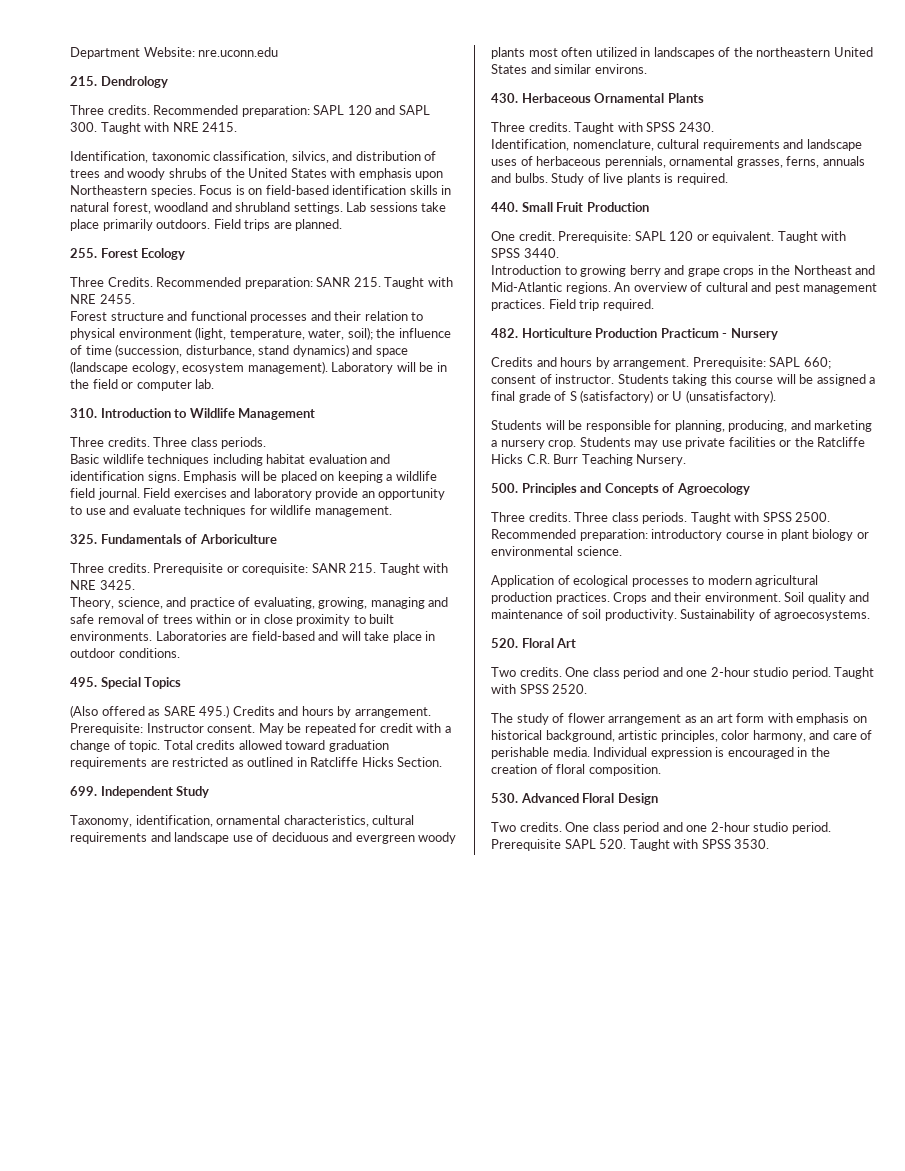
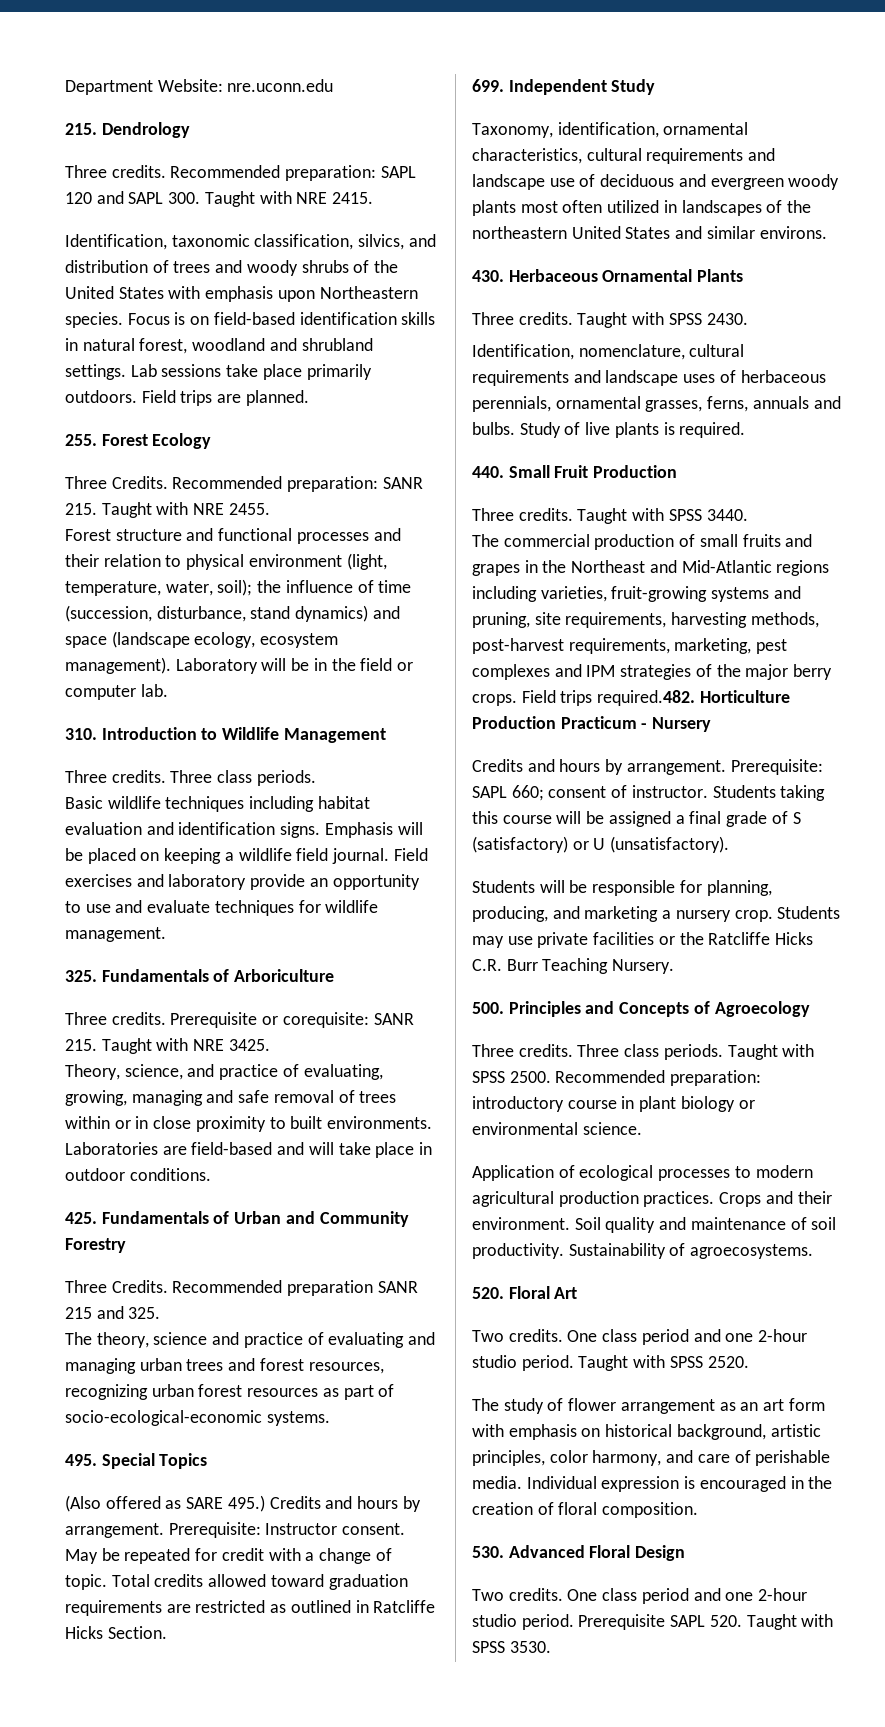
(180, 653) none -> [65,1211,409,1227] [65,1238,126,1253] [65,1280,418,1296] [65,1306,161,1319] [65,1332,436,1348] [65,1358,384,1374] [65,1384,395,1400] [65,1410,330,1426] // 425. Fundamentals of Urban and Community Forestry // Three Credits. Recommended preparation SANR 215 and 325. // The theory, science and practice of evaluating and managing urban trees and forest resources, recognizing urban forest resources as part of socio-ecological-economic systems.
[491,231,847,243] [491,248,559,258] [491,265,755,277] One credit. Prerequisite: SAPL 120 or equivalent. Taught with SPSS 3440. // Introduction to growing berry and grape crops -> [472,508,748,524] [472,534,813,550] [472,564,520,576] Three credits. Taught with SPSS 3440. // The commercial production of small fruits and grapes
[565,282,878,294] [491,299,654,311] [491,328,518,338] regions. An overview of cultural and pest management practices. Field trip required. // 482. -> [776,560,830,576] [472,586,801,602] [472,612,819,628] [472,638,788,654] [472,664,833,680] [472,690,696,706] regions including varieties, fruit-growing systems and pruning, site requirements, harvesting methods, post-harvest requirements, marketing, pest complexes and IPM strategies of the major berry crops. Field trips required.482.

